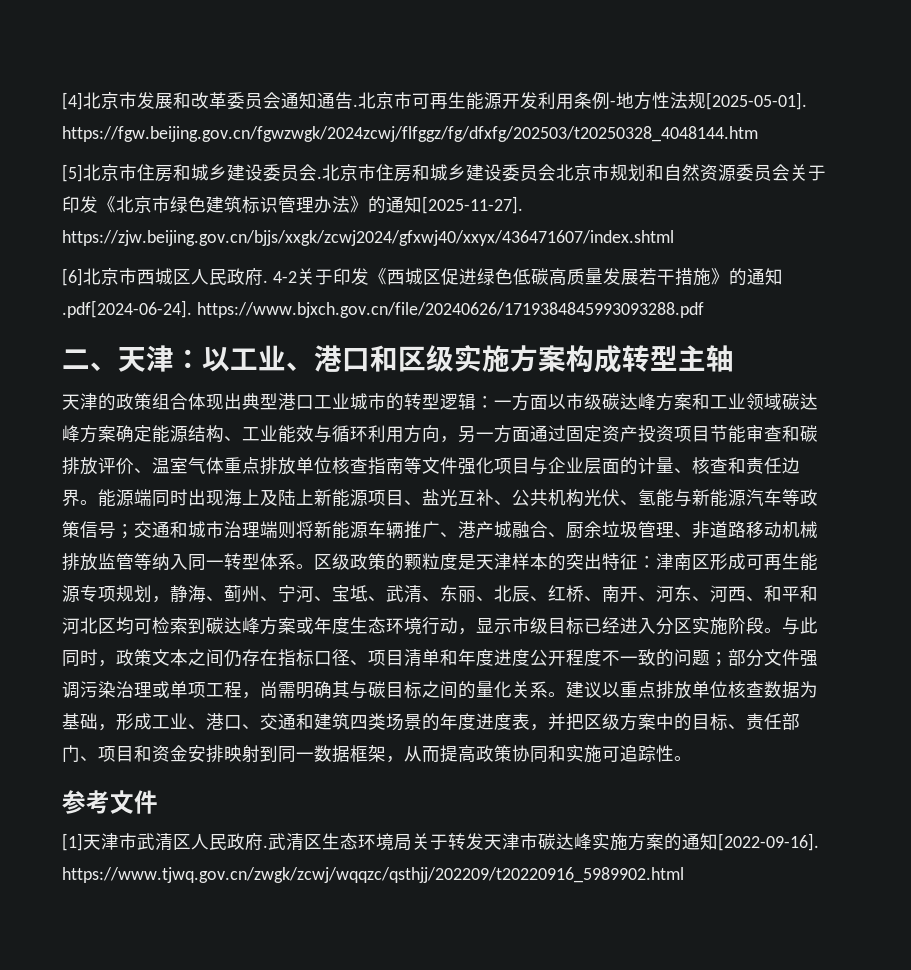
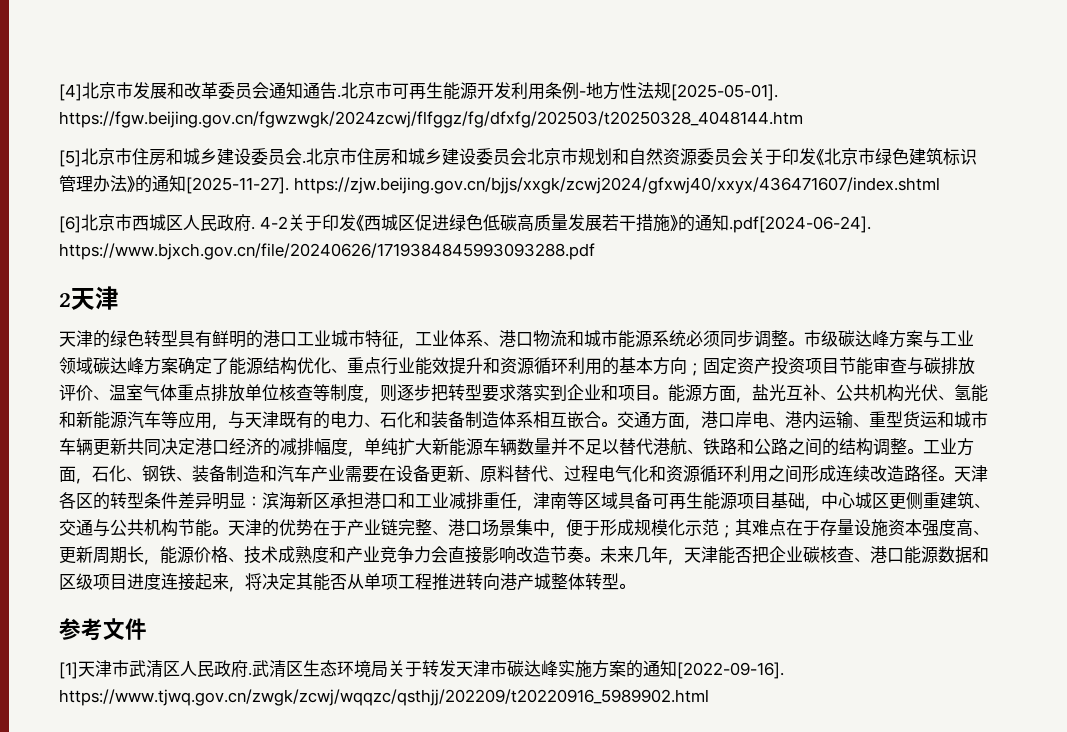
[62,345,734,373] [62,393,566,411] 二、天津：以工业、港口和区级实施方案构成转型主轴 // 天津的政策组合体现出典型港口工业城市的转型逻辑：一方面以 -> [59,286,119,310] [59,330,804,349] 2天津 // 天津的绿色转型具有鲜明的港口工业城市特征，工业体系、港口物流和城市能源系统必须同步调整。
[692,393,710,410] 和 -> [923,330,940,348] 与
(152, 433) none -> [212,358,229,374] 了
[224,425,566,443] 、工业能效与循环利用方向，另一方面通过 -> [297,357,703,376] 优化、重点行业能效提升和资源循环利用的基本方向；
[782,425,800,442] 和 -> [907,357,924,375] 与
[368,457,800,475] [62,489,422,507] 指南等文件强化项目与企业层面的计量、核查和责任边界。能源端同时出现海上及陆上新能源项目、 -> [313,384,752,403] 等制度，则逐步把转型要求落实到企业和项目。能源方面，
[674,489,692,507] 与 -> [59,411,76,428] 和
[800,489,818,506] [62,521,818,539] [62,553,818,571] [62,585,818,603] [62,617,818,635] [62,649,818,667] [62,681,818,699] [62,713,800,731] [62,745,674,763] 政策信号；交通和城市治理端则将新能源车辆推广、港产城融合、厨余垃圾管理、非道路移动机械排放监管等纳入同一转型体系。区级政策的颗粒度是天津样本的突出特征：津南区形成可再生能源专项规划，静海、蓟州、宁河、宝坻、武清、东丽、北辰、红桥、南开、河东、河西、和平和河北区均可检索到碳达峰方案或年度生态环境行动，显示市级目标已经进入分区实施阶段。与此同时，政策文本之间仍存在指标口径、项目清单和年度进度公开程度不一致的问题；部分文件强调污染治理或单项工程，尚需明确其与碳目标之间的量化关系。建议以重点排放单位核查数据为基础，形成工业、港口、交通和建筑四类场景的年度进度表，并把区级方案中的目标、责任部门、项目和资金安排映射到同一数据框架，从而提高政策协同和实施可追踪性 -> [178,411,988,430] [59,438,974,457] [59,465,988,484] [59,492,990,511] [59,519,989,538] [59,546,989,565] [59,573,619,592] 应用，与天津既有的电力、石化和装备制造体系相互嵌合。交通方面，港口岸电、港内运输、重型货运和城市车辆更新共同决定港口经济的减排幅度，单纯扩大新能源车辆数量并不足以替代港航、铁路和公路之间的结构调整。工业方面，石化、钢铁、装备制造和汽车产业需要在设备更新、原料替代、过程电气化和资源循环利用之间形成连续改造路径。天津各区的转型条件差异明显：滨海新区承担港口和工业减排重任，津南等区域具备可再生能源项目基础，中心城区更侧重建筑、交通与公共机构节能。天津的优势在于产业链完整、港口场景集中，便于形成规模化示范；其难点在于存量设施资本强度高、更新周期长，能源价格、技术成熟度和产业竞争力会直接影响改造节奏。未来几年，天津能否把企业碳核查、港口能源数据和区级项目进度连接起来，将决定其能否从单项工程推进转向港产城整体转型

